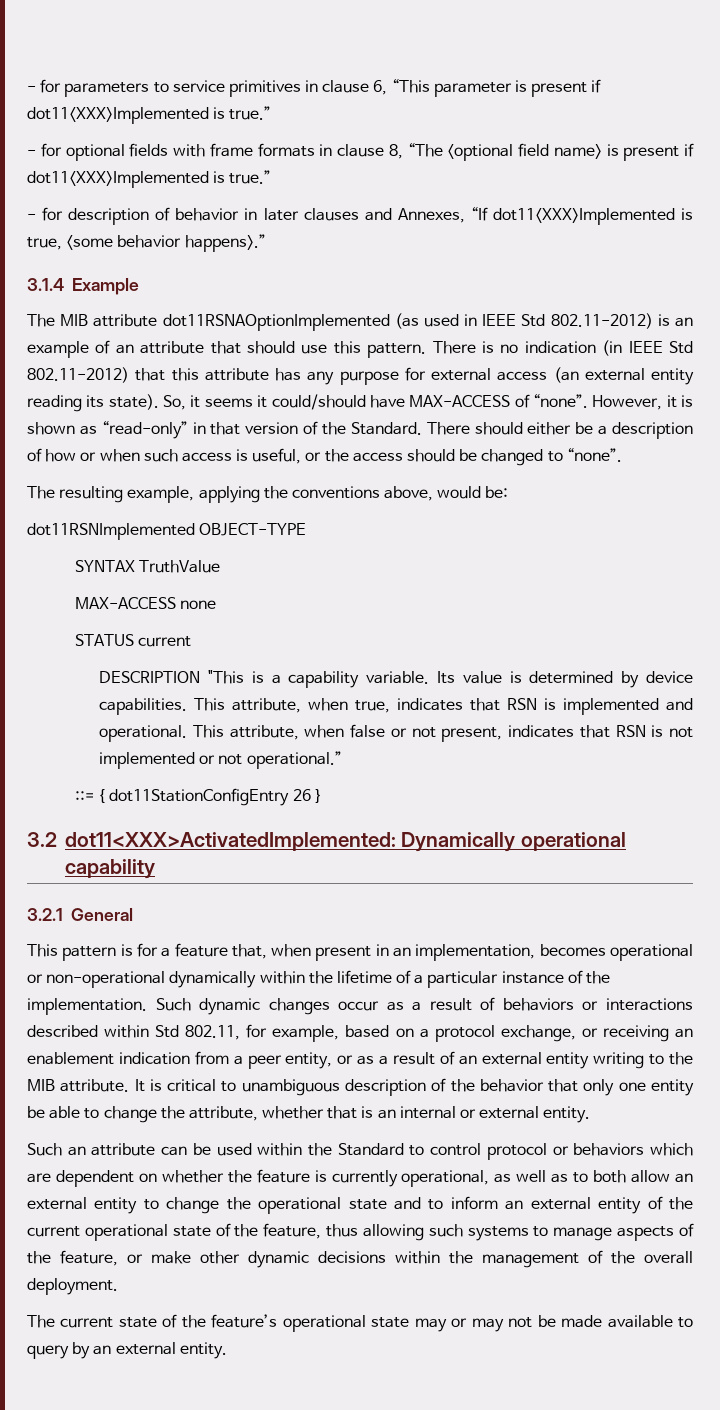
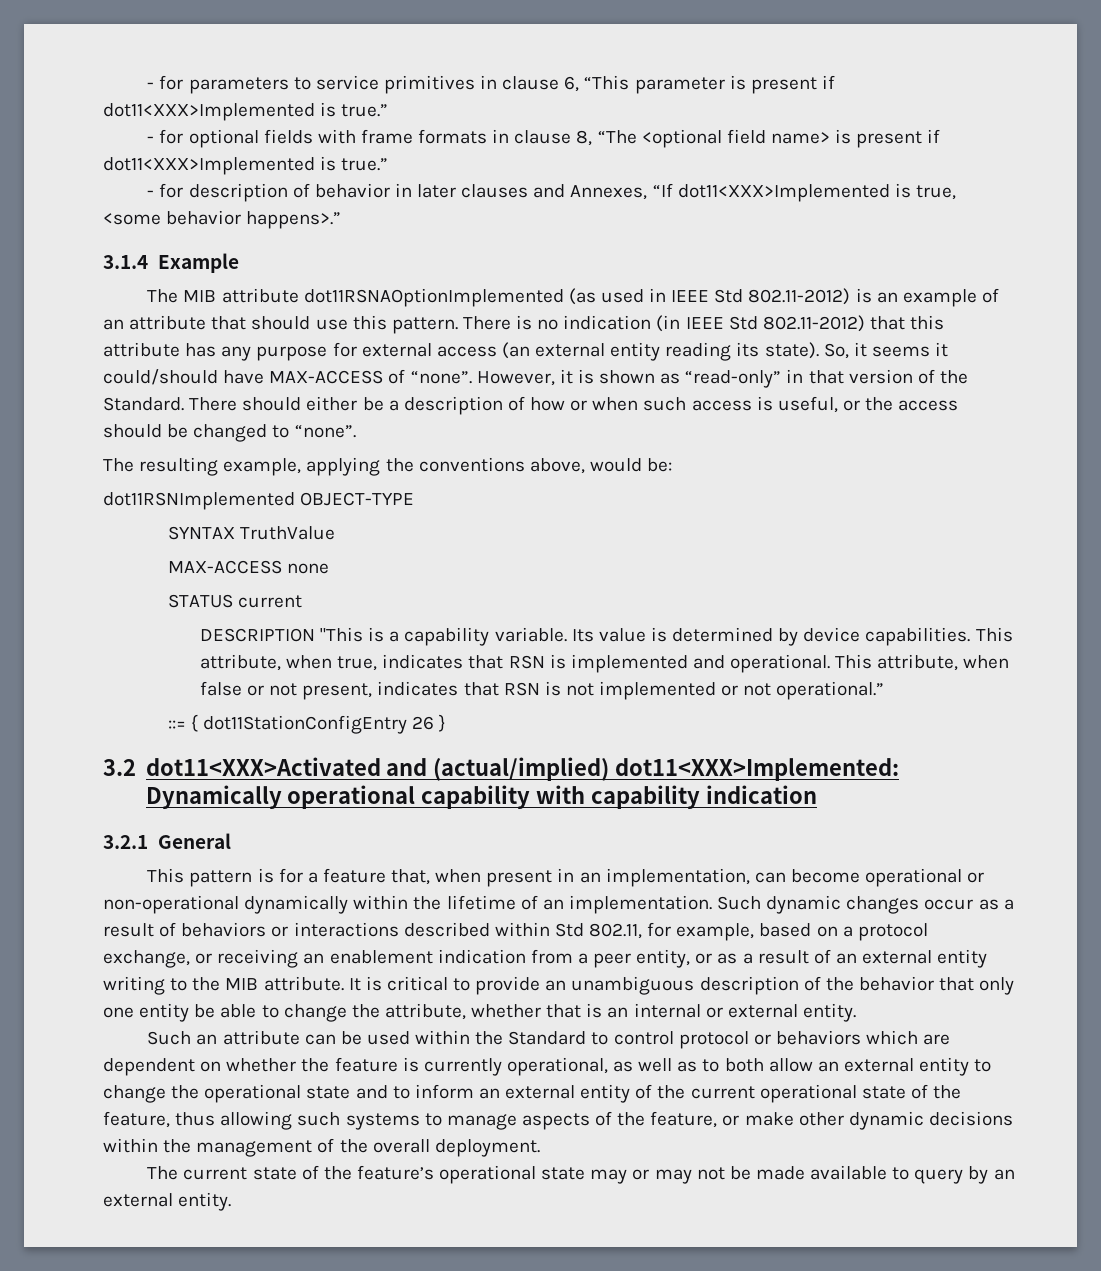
[64,832,396,851] dot11<XXX>ActivatedImplemented: -> [145,757,900,781] dot11<XXX>Activated and (actual/implied) dot11<XXX>Implemented:
(155, 869) none -> [536,785,818,809] with capability indication
[539,944,606,956] becomes -> [754,869,860,883] can become
[414,970,611,988] a particular instance of the -> [542,899,564,910] an
(237, 1086) none -> [475,976,567,995] provide an

